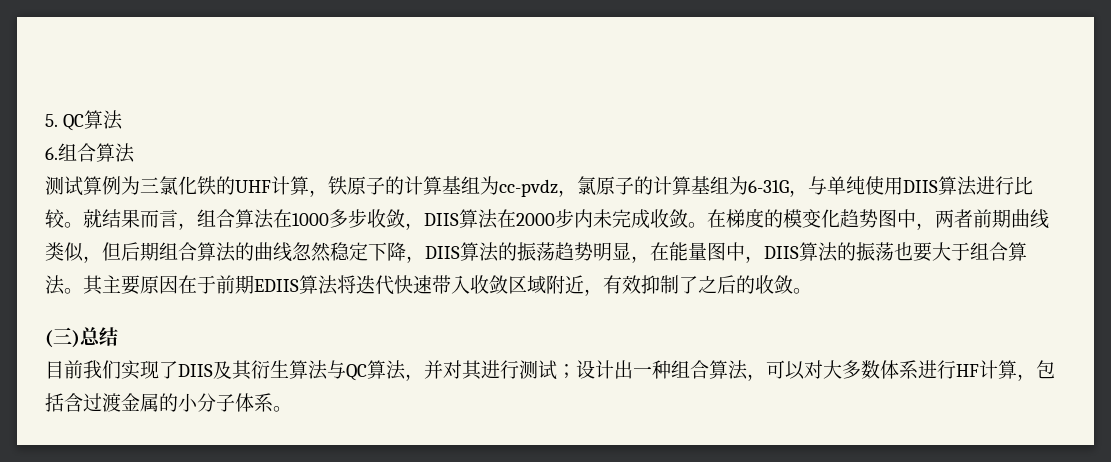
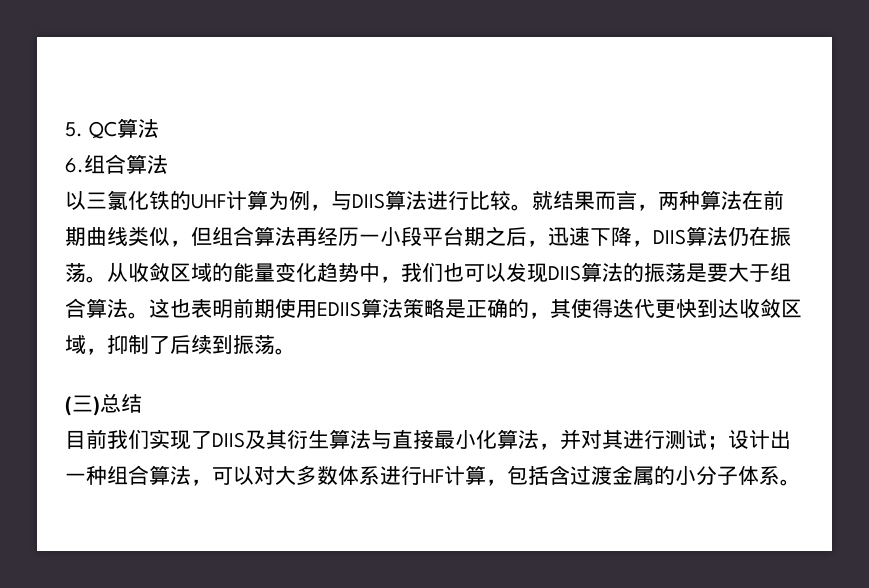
[45,176,140,196] 测试算例为 -> [65,191,86,210] 以
[309,176,903,197] ，铁原子的计算基组为cc-pvdz，氯原子的计算基组为6-31G，与单纯使用 -> [268,191,352,211] 为例，与
[197,209,973,230] 组合算法在1000多步收敛，DIIS算法在2000步内未完成收敛。在梯度的模变化趋势图中，两者 -> [658,190,763,210] 两种算法在
[121,242,913,263] 后期组合算法的曲线忽然稳定下降，DIIS算法的振荡趋势明显，在能量图中，DIIS算法的振荡也 -> [212,226,791,247] [65,262,707,283] 组合算法再经历一小段平台期之后，迅速下降，DIIS算法仍在振荡。从收敛区域的能量变化趋势中，我们也可以发现DIIS算法的振荡是
[83,275,793,296] 其主要原因在于前期EDIIS算法将迭代快速带入收敛区域附近，有效抑制了之后的收敛 -> [149,298,802,319] [65,335,275,355] 这也表明前期使用EDIIS算法策略是正确的，其使得迭代更快到达收敛区域，抑制了后续到振荡
[346,364,367,381] QC -> [392,430,497,449] 直接最小化

